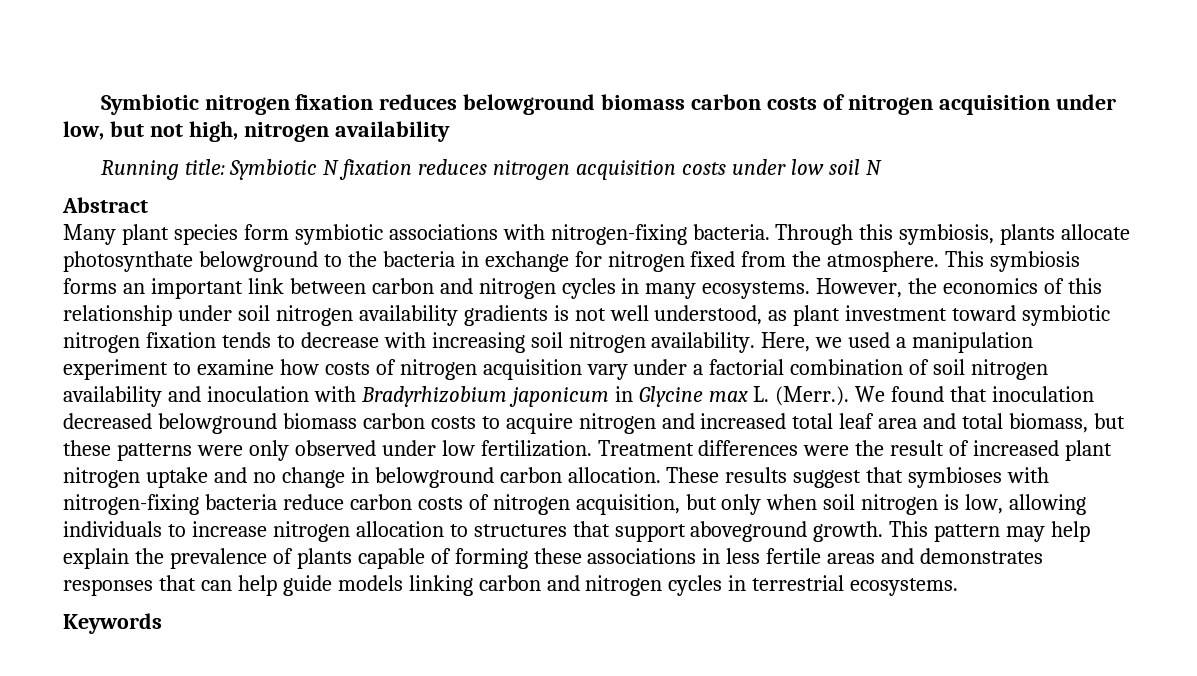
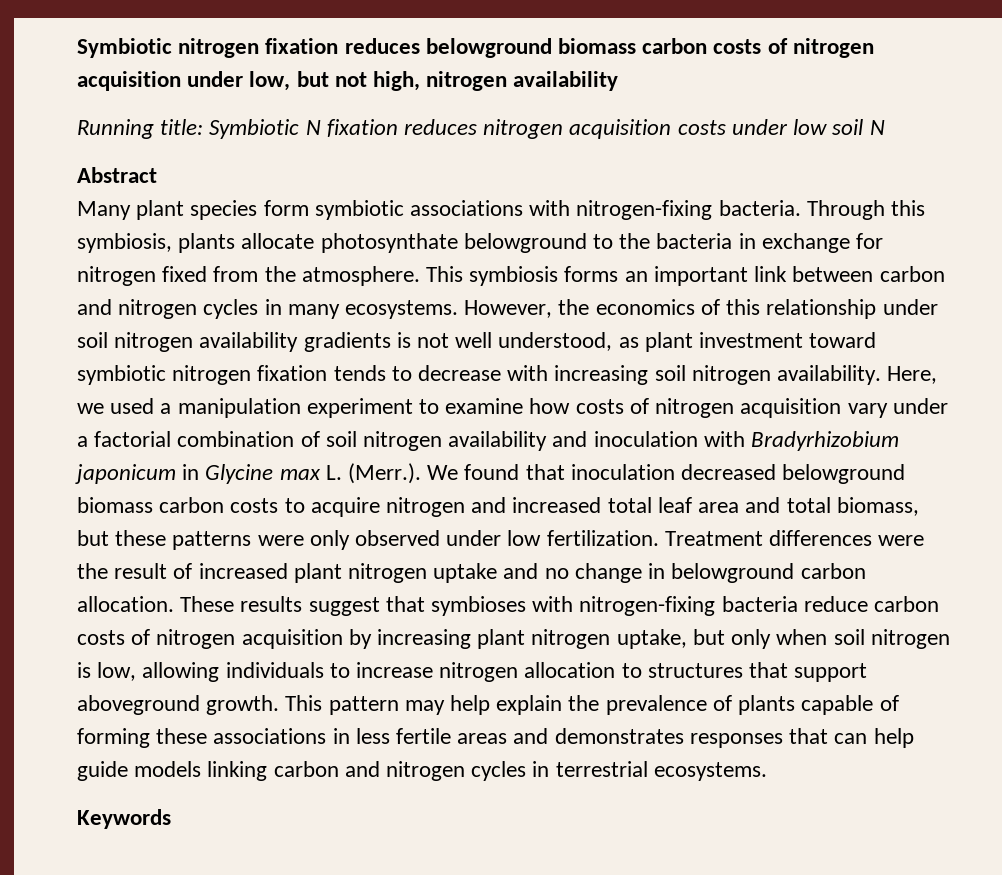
[575,494,680,515] acquisition, -> [241,629,687,649] acquisition by increasing plant nitrogen uptake,

